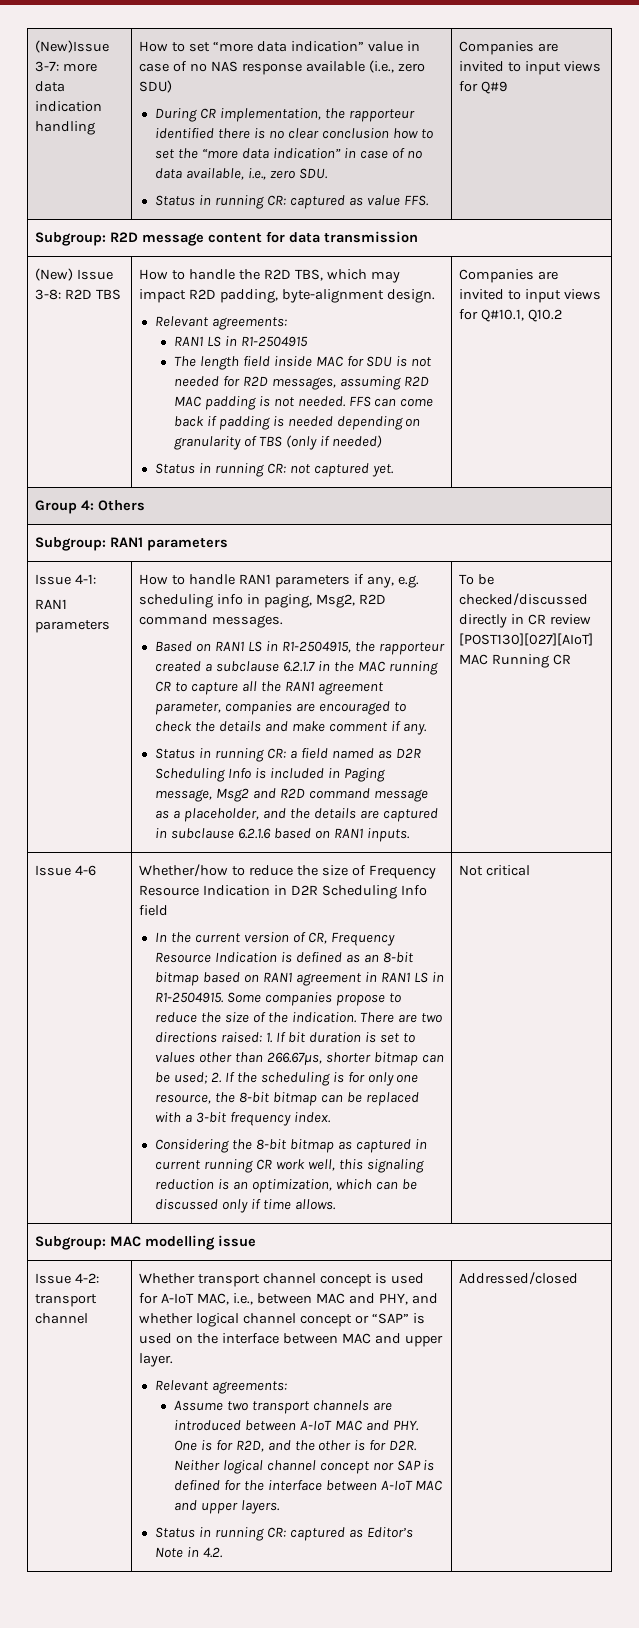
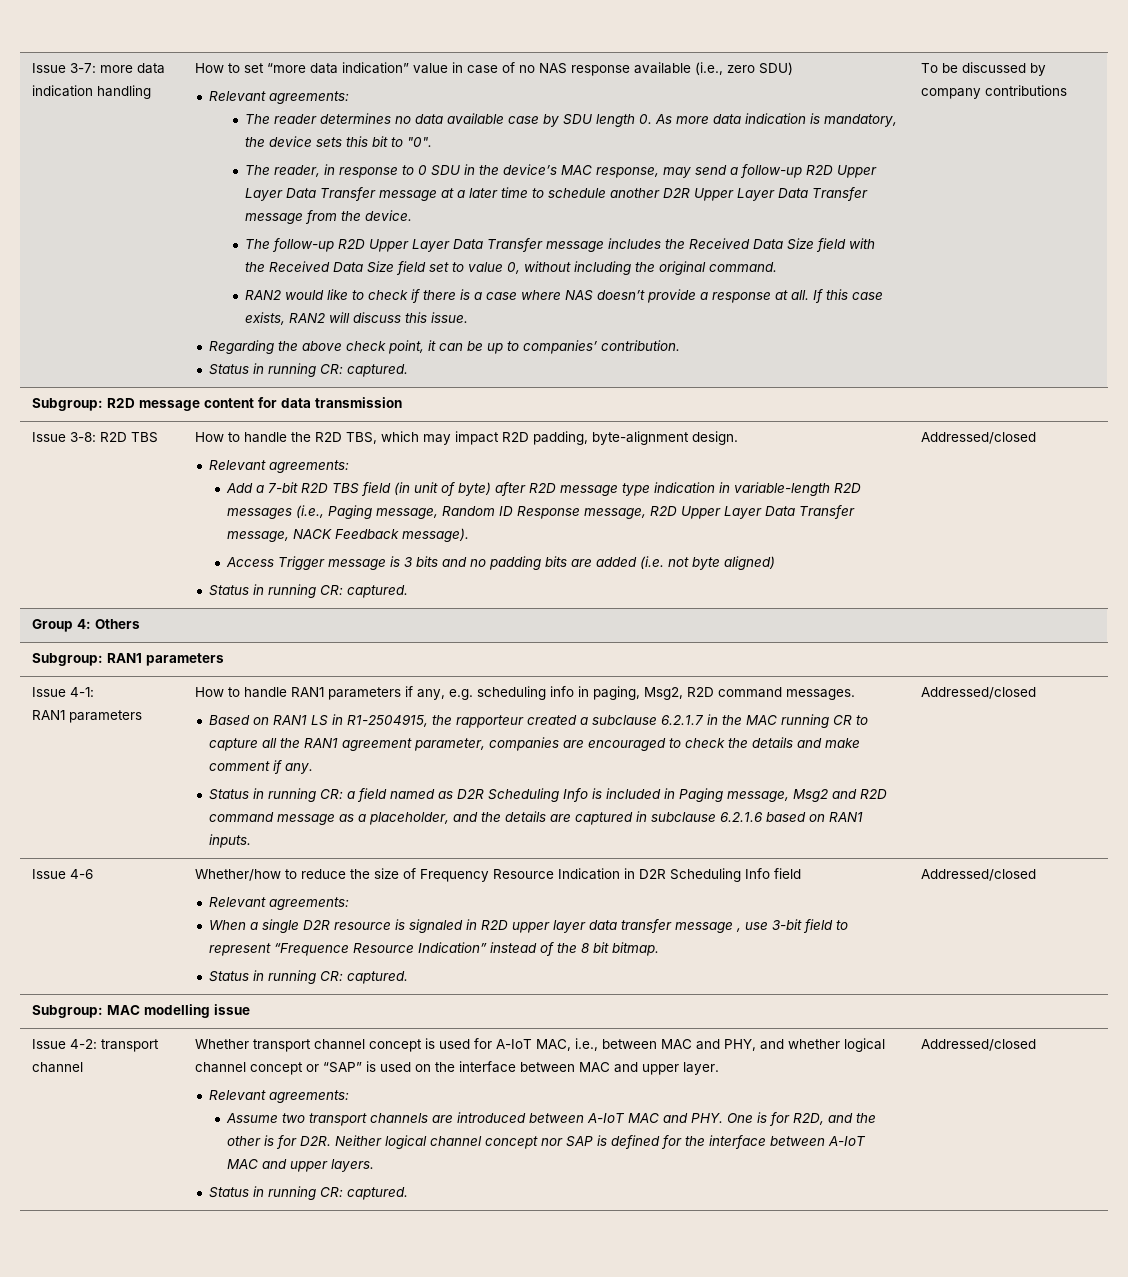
[35,40,110,53] (New)Issue -> [31,63,66,73] Issue
[155,108,415,122] [155,128,434,139] [155,148,423,159] [155,168,328,180] [155,195,429,209] [459,41,559,55] [459,61,601,75] [459,81,508,94] During CR implementation, the rapporteur identified there is no clear conclusion how to set the “more data indication” in case of no data available, i.e., zero SDU. // Status in running CR: captured as value FFS. | Companies are invited to input views for Q#9 -> [209,91,350,104] [245,113,898,127] [245,136,433,147] [245,164,878,178] [245,187,869,201] [245,210,413,224] [245,238,876,252] [245,261,778,275] [245,289,884,303] [245,312,469,325] [209,340,681,354] [209,363,409,377] [920,62,1046,76] [920,85,1067,99] Relevant agreements: // The reader determines no data available case by SDU length 0. As more data indication is mandatory, the device sets this bit to "0". // The reader, in response to 0 SDU in the device’s MAC response, may send a follow-up R2D Upper Layer Data Transfer message at a later time to schedule another D2R Upper Layer Data Transfer message from the device. // The follow-up R2D Upper Layer Data Transfer message includes the Received Data Size field with the Received Data Size field set to value 0, without including the original command. // RAN2 would like to check if there is a case where NAS doesn’t provide a response at all. If this case exists, RAN2 will discuss this issue. // Regarding the above check point, it can be up to companies’ contribution. // Status in running CR: captured. | To be discussed by company contributions
[35,268,74,281] (New) -> (402, 402) none
[173,336,308,347] [173,356,433,370] [173,376,429,390] [173,396,434,410] [173,416,421,430] [173,435,382,450] [155,463,394,477] [459,269,559,283] [459,289,601,303] [459,309,563,322] RAN1 LS in R1-2504915 // The length field inside MAC for SDU is not needed for R2D messages, assuming R2D MAC padding is not needed. FFS can come back if padding is needed depending on granularity of TBS (only if needed) // Status in running CR: not captured yet. | Companies are invited to input views for Q#10.1, Q10.2 -> [226,482,862,496] [227,505,856,519] [227,528,470,542] [226,556,776,570] [209,584,409,598] [920,432,1036,444] Add a 7-bit R2D TBS field (in unit of byte) after R2D message type indication in variable-length R2D messages (i.e., Paging message, Random ID Response message, R2D Upper Layer Data Transfer message, NACK Feedback message). // Access Trigger message is 3 bits and no padding bits are added (i.e. not byte aligned) // Status in running CR: captured. | Addressed/closed
[459,574,495,585] [459,593,589,606] [459,614,591,628] [459,633,594,646] [459,654,572,668] To be checked/discussed directly in CR review [POST130][027][AIoT] MAC Running CR -> [920,687,1036,699] Addressed/closed
[155,932,395,946] [155,952,414,963] [155,972,444,986] [155,992,402,1006] [155,1012,443,1023] [155,1032,416,1043] [155,1052,444,1066] [155,1072,419,1086] [155,1092,419,1106] [155,1112,331,1126] [155,1139,427,1153] [155,1159,424,1173] [155,1179,417,1193] [155,1199,336,1213] [459,865,531,876] In the current version of CR, Frequency Resource Indication is defined as an 8-bit bitmap based on RAN1 agreement in RAN1 LS in R1-2504915. Some companies propose to reduce the size of the indication. There are two directions raised: 1. If bit duration is set to values other than 266.67μs, shorter bitmap can be used; 2. If the scheduling is for only one resource, the 8-bit bitmap can be replaced with a 3-bit frequency index. // Considering the 8-bit bitmap as captured in current running CR work well, this signaling reduction is an optimization, which can be discussed only if time allows. | Not critical -> [209,897,350,910] [209,919,849,933] [209,942,660,956] [209,970,409,984] [920,869,1036,881] Relevant agreements: // When a single D2R resource is signaled in R2D upper layer data transfer message , use 3-bit field to represent “Frequence Resource Indication” instead of the 8 bit bitmap. // Status in running CR: captured. | Addressed/closed
[289,1527,413,1541] [155,1547,224,1558] captured as Editor’s Note in 4.2. -> [347,1187,409,1200] captured.

